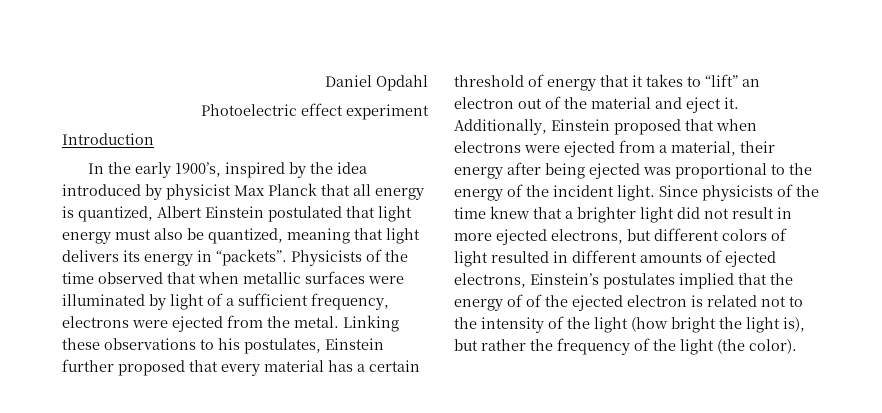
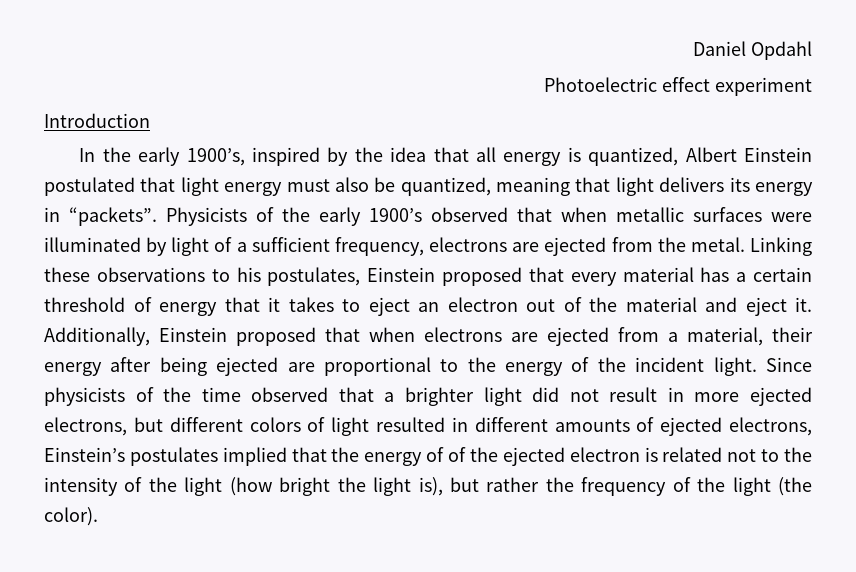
[62,183,317,200] introduced by physicist Max Planck -> (427, 154) none
[62,272,94,284] time -> [319,207,422,226] early 1900’s
[132,320,168,328] were -> [512,242,540,252] are
[62,359,114,372] further -> (436, 274) none
[705,74,738,87] “lift” -> [368,297,410,316] eject
[524,145,560,153] were -> [511,332,538,342] are
[643,167,671,175] was -> [287,362,315,372] are
[490,206,530,219] knew -> [251,387,329,402] observed

